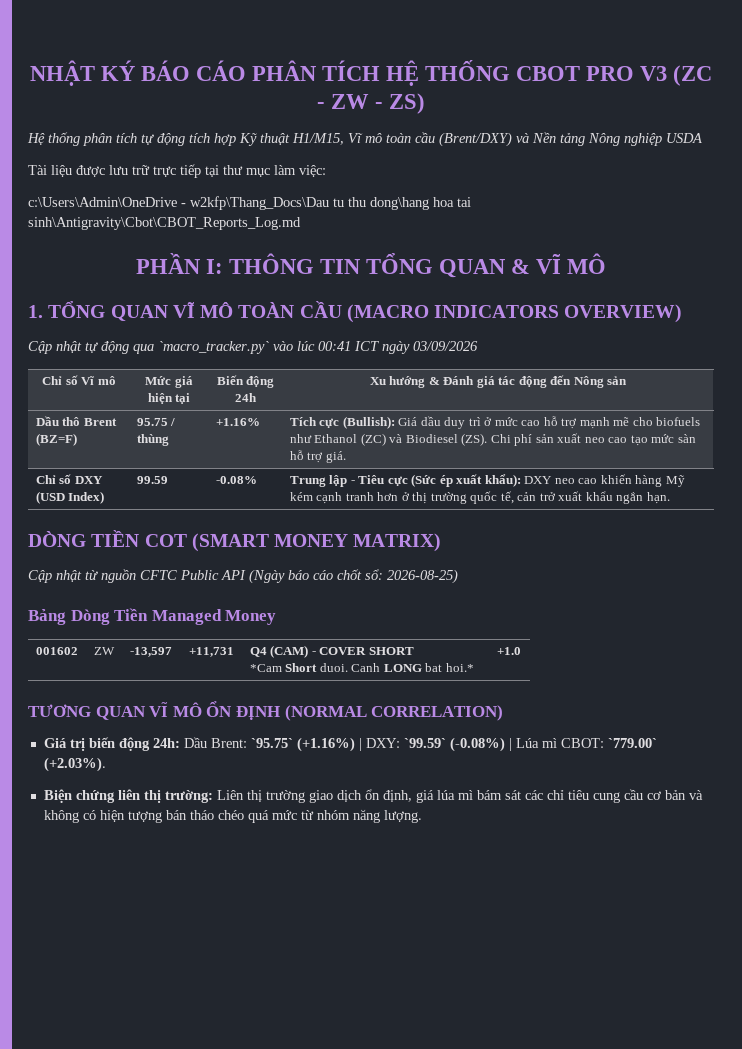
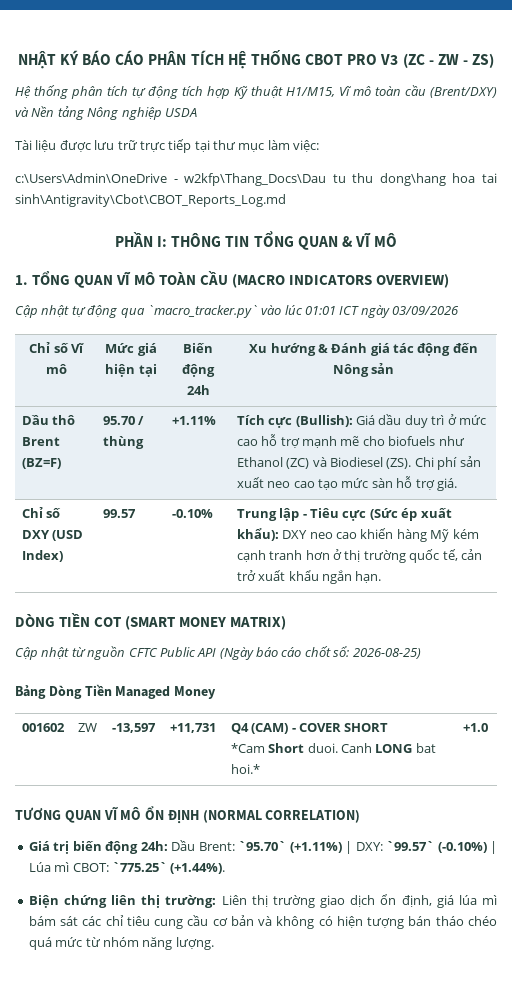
[318,341,351,351] 00:41 -> [305,306,336,315] 01:01
[136,418,168,426] 95.75 -> [102,416,135,425] 95.70
[215,418,260,426] +1.16% -> [171,416,216,425] +1.11%
[136,476,168,484] [215,476,257,484] 99.59 | -0.08% -> [102,509,136,518] [171,509,213,518] 99.57 | -0.10%
[250,737,505,752] `95.75` (+1.16%) | DXY: `99.59` (-0.08%) -> [238,841,487,854] `95.70` (+1.11%) | DXY: `99.57` (-0.10%)
[607,738,657,748] [43,757,106,772] `779.00` (+2.03%). -> [111,862,226,874] `775.25` (+1.44%).

